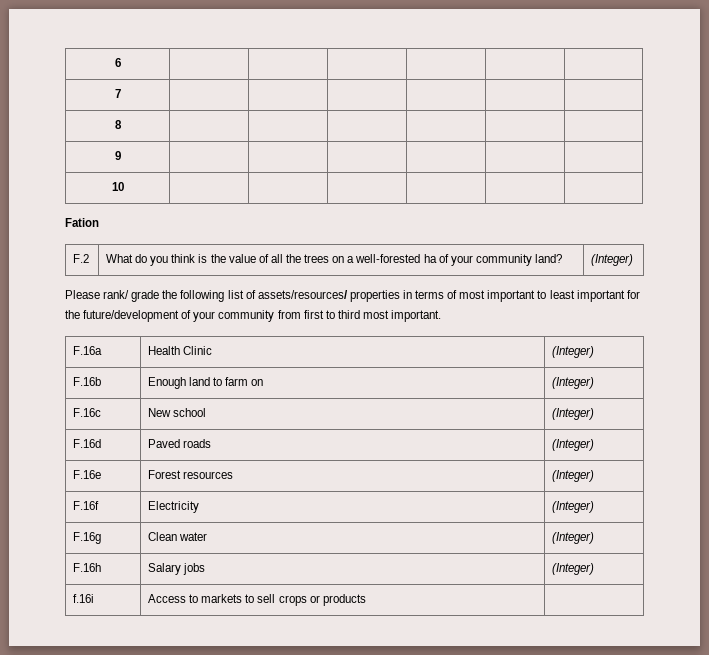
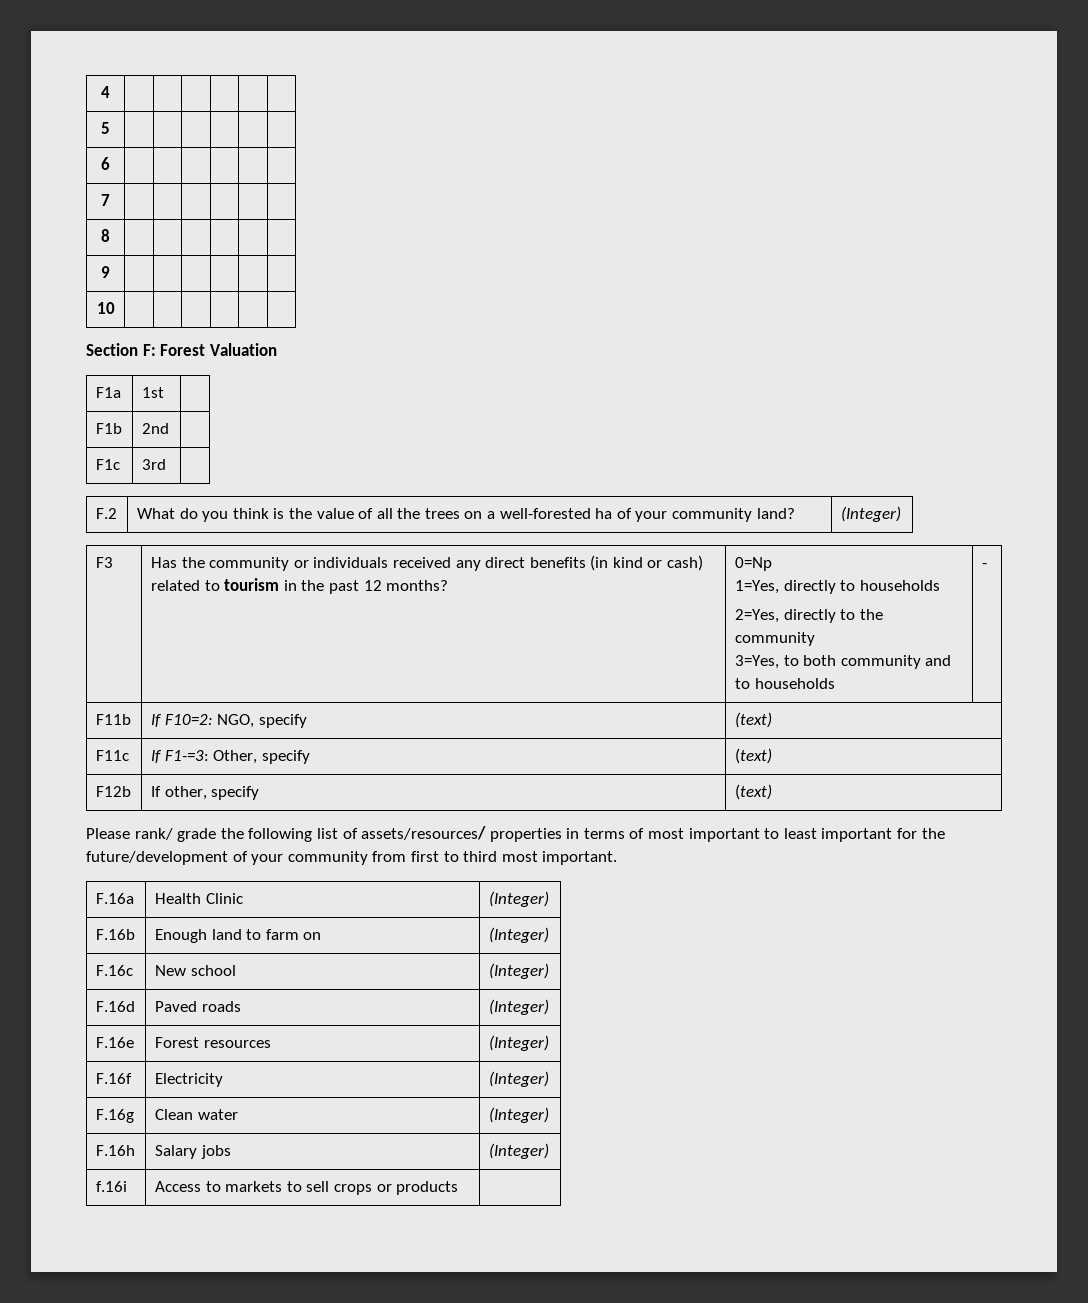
(114, 62) none -> [101,86,110,98] [101,122,110,134] 4 | | | | | | // 5 | | | | | | //
[65,218,99,227] Fation -> [86,343,277,356] [95,387,121,398] [141,387,164,398] [95,423,122,434] [141,423,169,434] [95,459,120,470] [141,459,166,470] Section F: Forest Valuation // F1a | 1st | // F1b | 2nd | // F1c | 3rd |
(634, 260) none -> [95,557,113,568] [150,555,704,571] [150,578,449,594] [734,557,772,571] [734,580,940,594] [734,609,883,623] [734,632,815,646] [734,655,952,669] [734,678,835,689] [981,563,987,568] [95,714,131,725] [150,714,307,728] [734,712,772,728] [95,750,129,761] [150,750,310,764] [734,748,772,764] [95,786,131,797] [150,786,260,800] [734,784,772,800] // F3 | Has the community or individuals received any direct benefits (in kind or cash) related to tourism in the past 12 months? | 0=Np // 1=Yes, directly to households // 2=Yes, directly to the community // 3=Yes, to both community and to households | - // F11b | If F10=2: NGO, specify | (text) // F11c | If F1-=3: Other, specify | (text) // F12b | If other, specify | (text)

